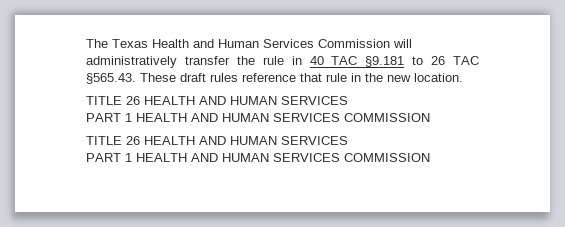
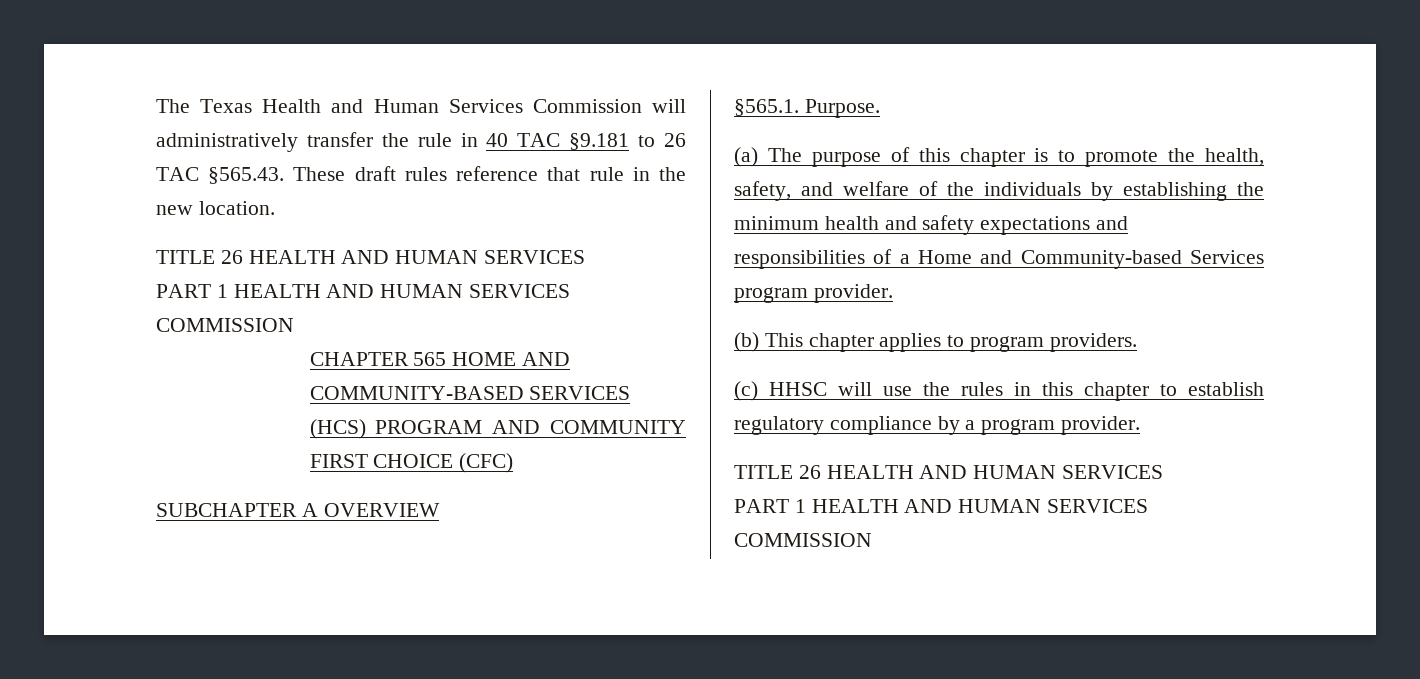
(430, 117) none -> [309,352,570,366] [309,386,631,400] [309,419,686,439] [309,453,514,473] [156,503,440,517] [734,99,880,118] [734,147,1264,167] [734,181,1264,201] [734,215,1129,235] [734,249,1264,269] [734,284,893,303] [734,332,1137,352] [734,381,1264,401] [734,416,1141,435] // CHAPTER 565 HOME AND COMMUNITY-BASED SERVICES (HCS) PROGRAM AND COMMUNITY FIRST CHOICE (CFC) // SUBCHAPTER A OVERVIEW // §565.1. Purpose. // (a) The purpose of this chapter is to promote the health, safety, and welfare of the individuals by establishing the minimum health and safety expectations and responsibilities of a Home and Community-based Services program provider. // (b) This chapter applies to program providers. // (c) HHSC will use the rules in this chapter to establish regulatory compliance by a program provider.

